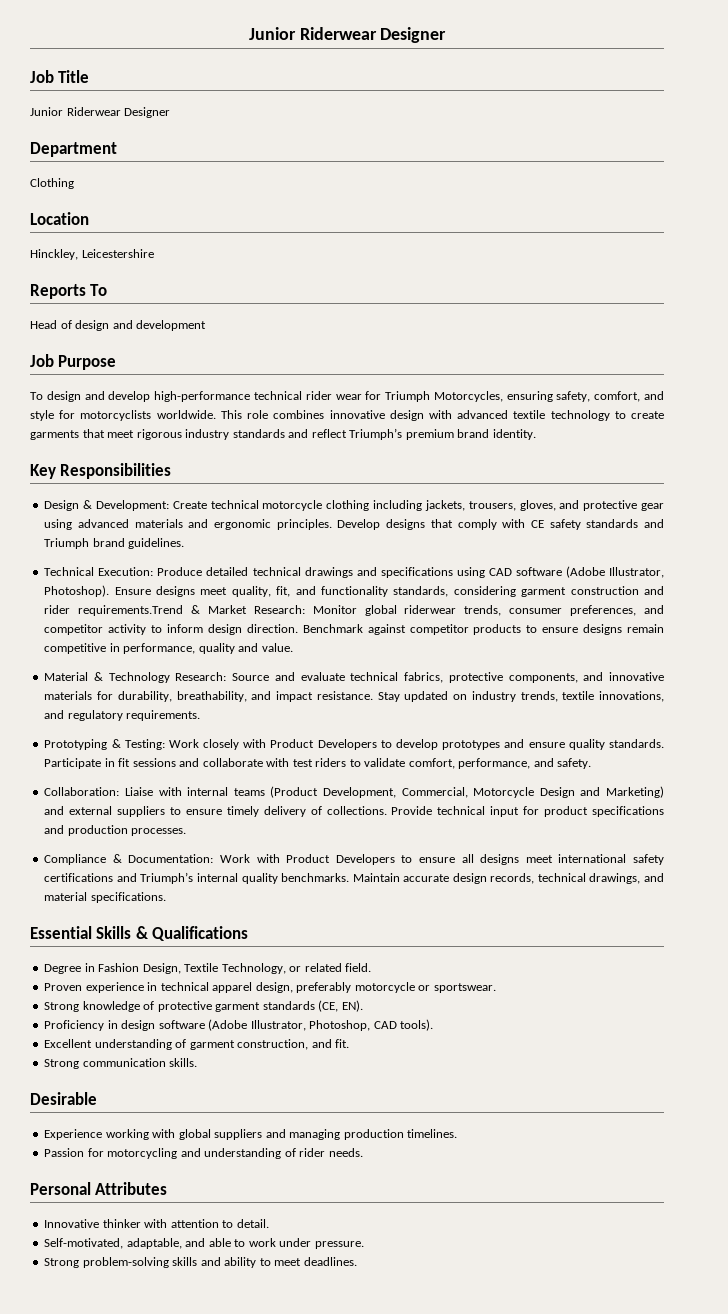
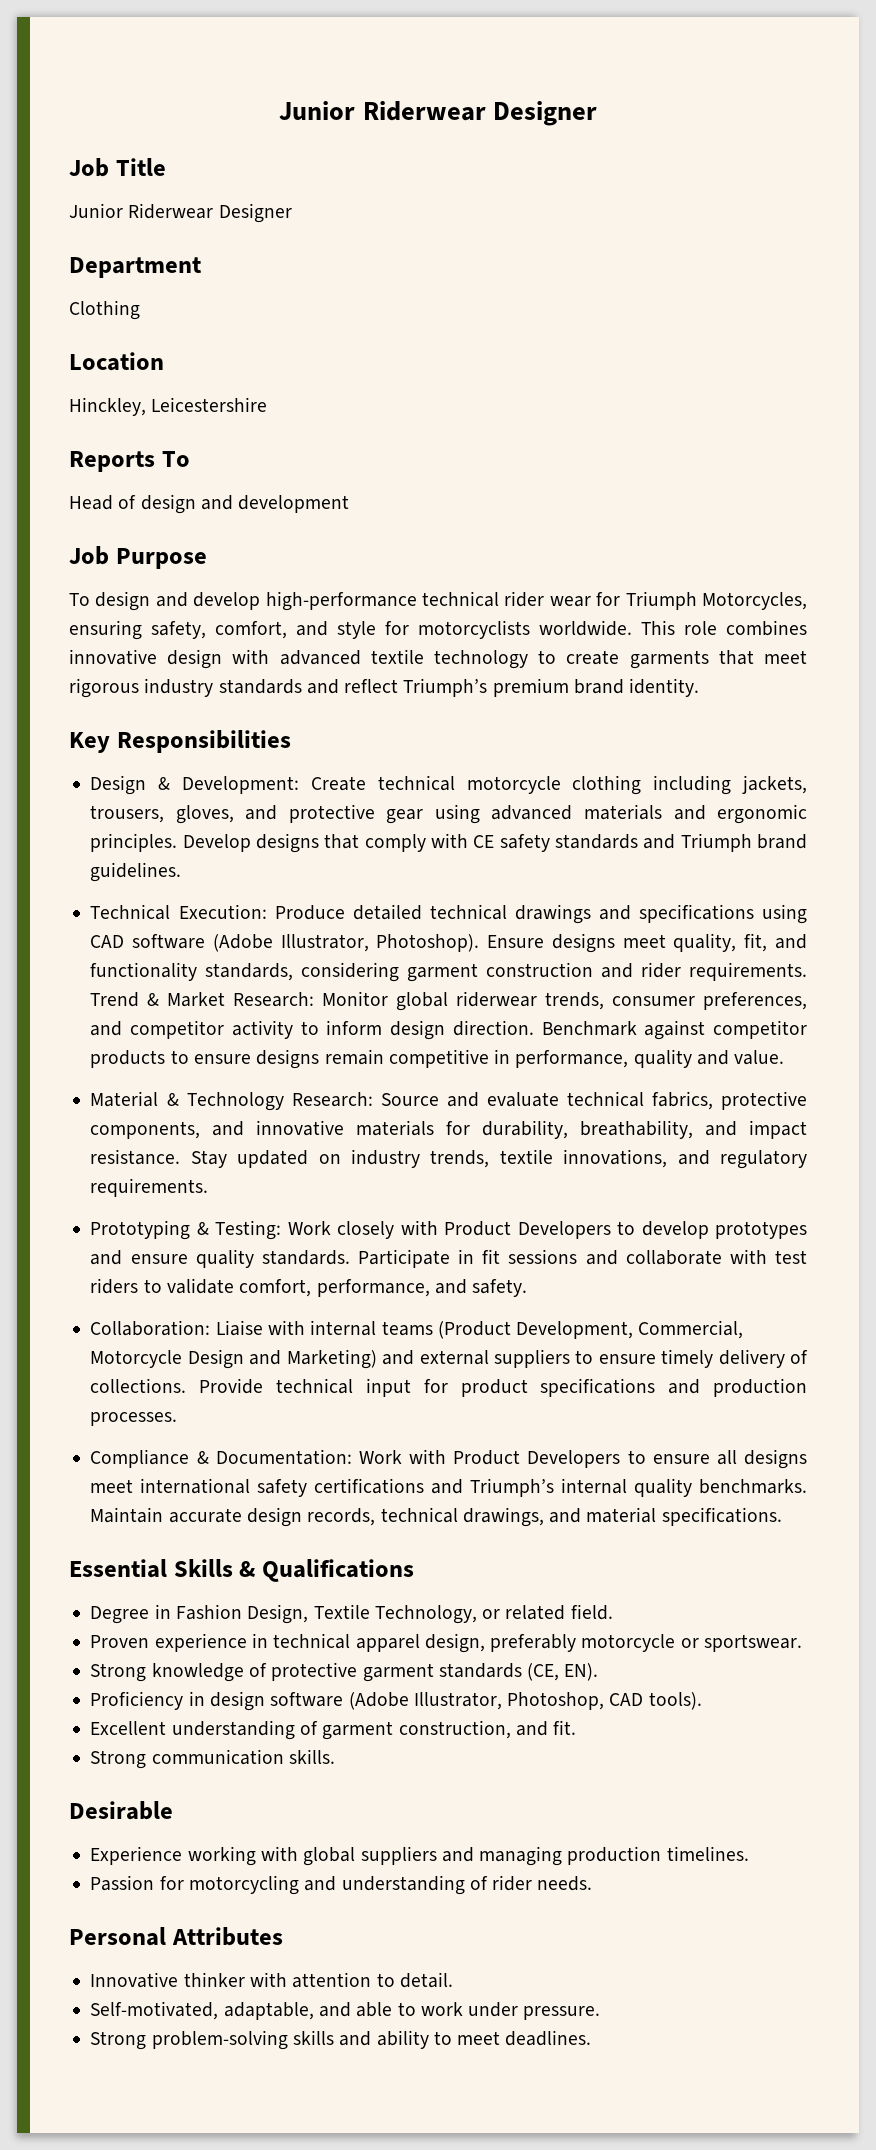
[78,605,184,616] requirements.Trend -> [689,962,807,981] [90,992,140,1007] requirements. Trend

